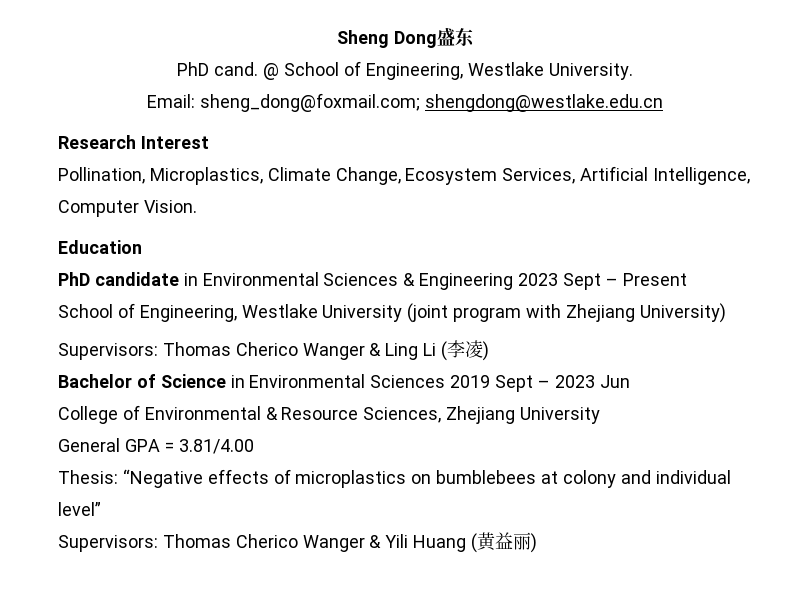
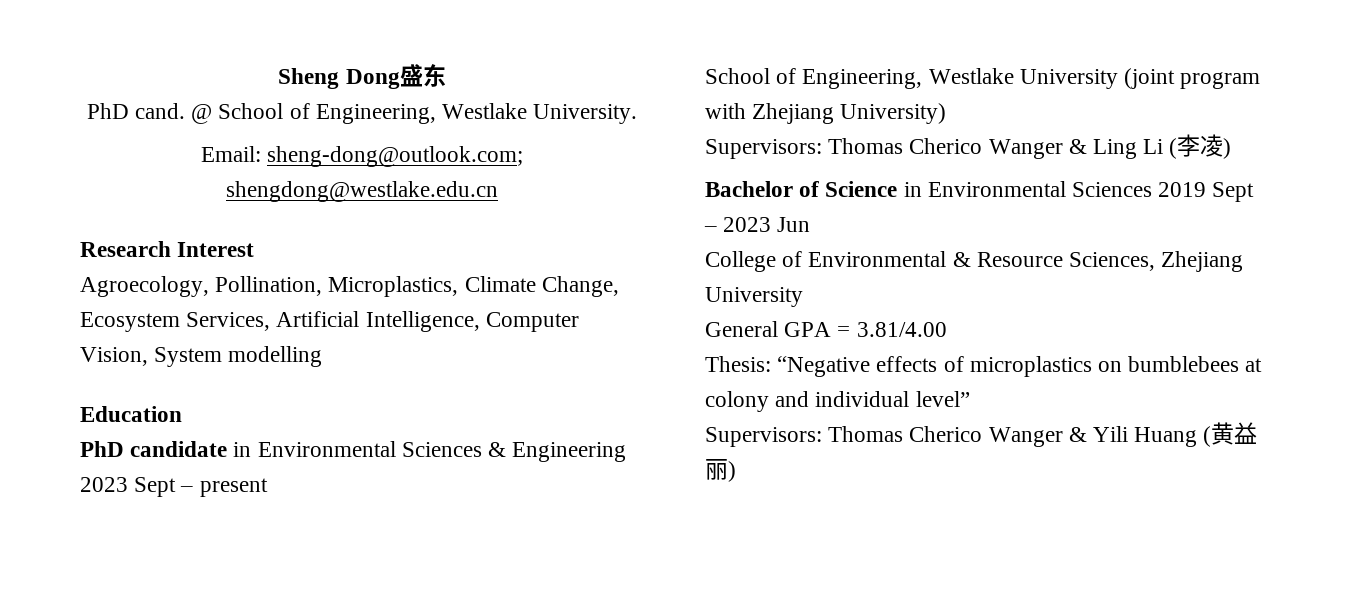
[200,93,420,112] sheng_dong@foxmail.com; -> [267,146,524,167] sheng-dong@outlook.com;
(209, 142) none -> [80,276,209,297] Agroecology,
[143,200,197,213] Vision. -> [80,346,323,367] Vision, System modelling
[622,273,687,286] Present -> [199,478,268,497] present

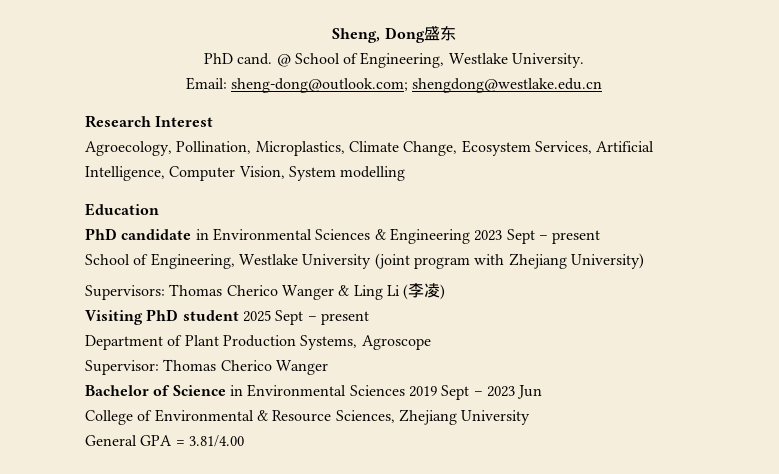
[278,68,340,89] Sheng -> [332,28,381,43] Sheng,
(1232, 148) none -> [85,309,369,325] [85,335,431,350] [85,359,328,375] // Visiting PhD student 2025 Sept – present // Department of Plant Production Systems, Agroscope // Supervisor: Thomas Cherico Wanger
[705,356,1263,377] [705,391,970,412] [705,422,1258,447] [705,459,736,482] // Thesis: “Negative effects of microplastics on bumblebees at colony and individual level” // Supervisors: Thomas Cherico Wanger & Yili Huang (黄益丽) -> (244, 441) none

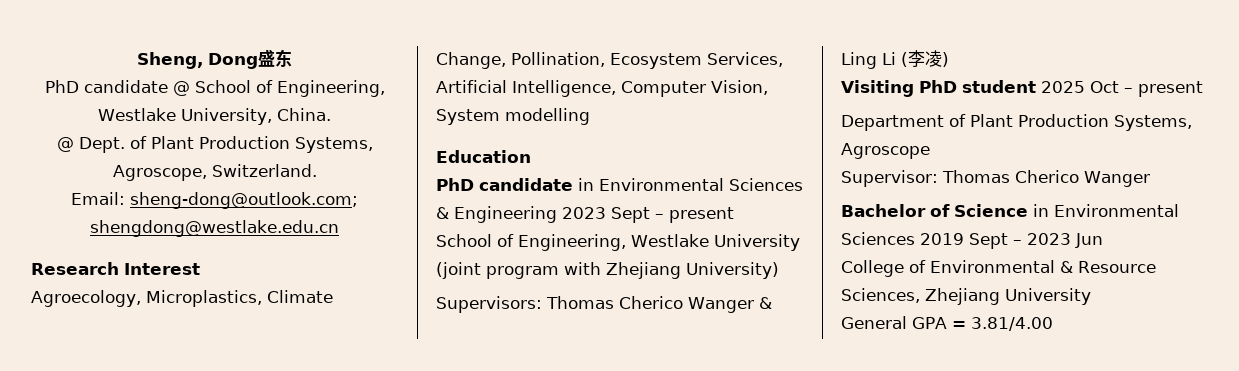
[237,53,273,65] cand. -> [83,80,168,93] candidate
[512,53,585,68] University. -> [180,108,331,125] [56,136,373,153] [112,164,317,181] University, China. // @ Dept. of Plant Production Systems, Agroscope, Switzerland.
[176,141,252,154] Pollination, -> (141, 298) none
(458, 148) none -> [511,52,605,67] Pollination,
[275,310,304,325] Sept -> [1090,81,1119,93] Oct

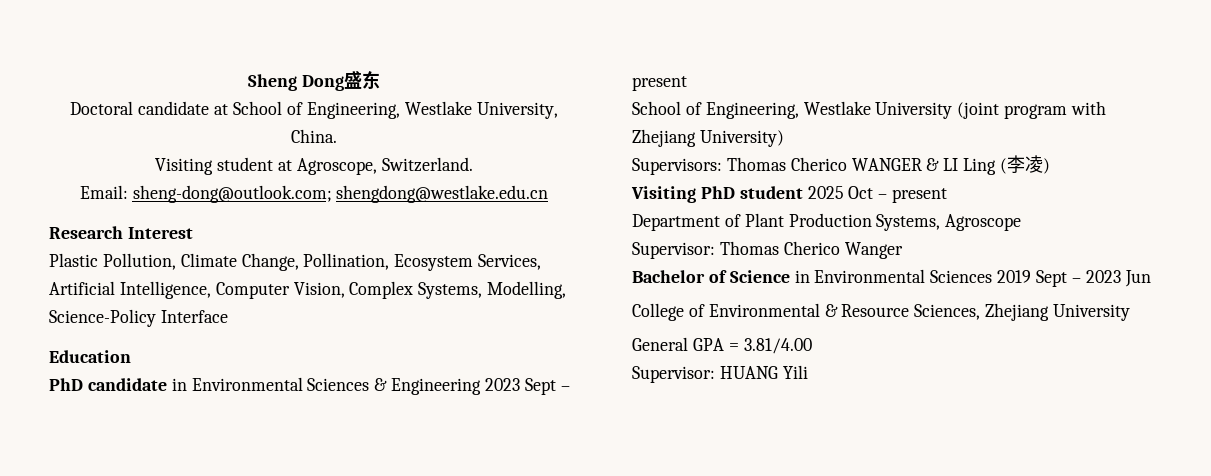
[137,52,203,69] Sheng, -> [248,74,298,91] Sheng
[44,80,190,96] PhD candidate @ -> [70,101,229,115] Doctoral candidate at
[56,136,373,153] @ Dept. of Plant Production Systems, -> [155,157,292,175] Visiting student at
[31,290,262,307] Agroecology, Microplastics, -> [49,253,176,270] Plastic Pollution,
[436,108,590,125] System modelling -> [349,281,567,299] [49,309,228,327] Complex Systems, Modelling, Science-Policy Interface
[688,297,772,313] [841,52,896,69] Wanger & Ling Li -> [851,158,997,175] WANGER & LI Ling
(1053, 324) none -> [632,365,808,383] // Supervisor: HUANG Yili

